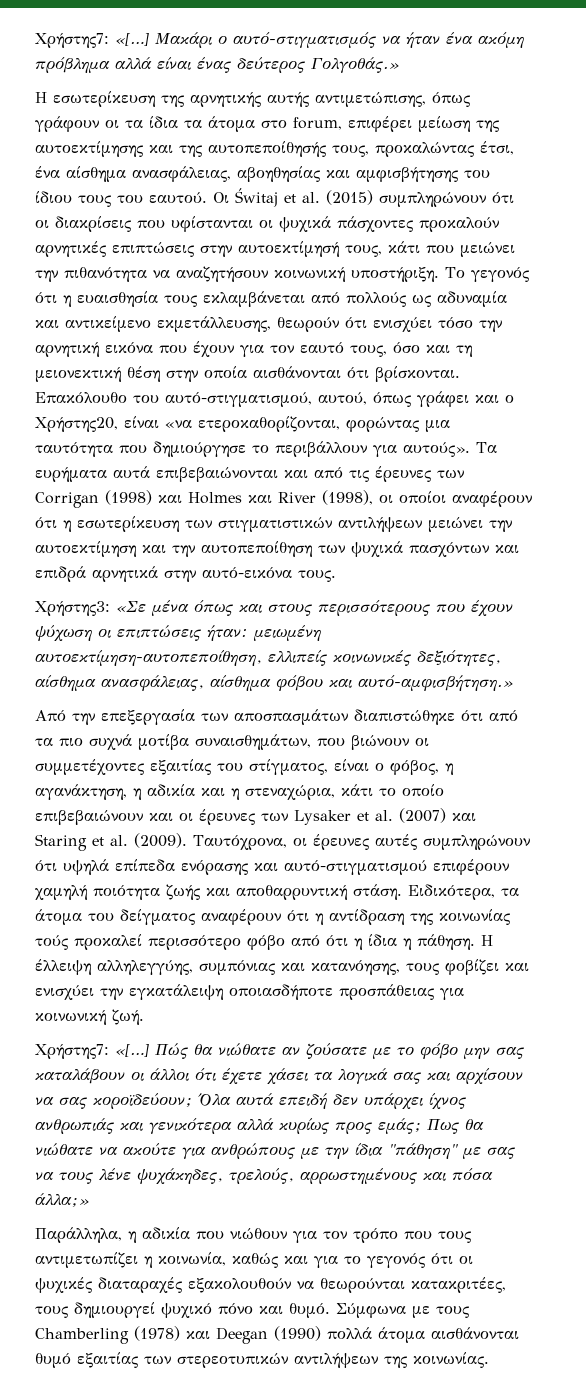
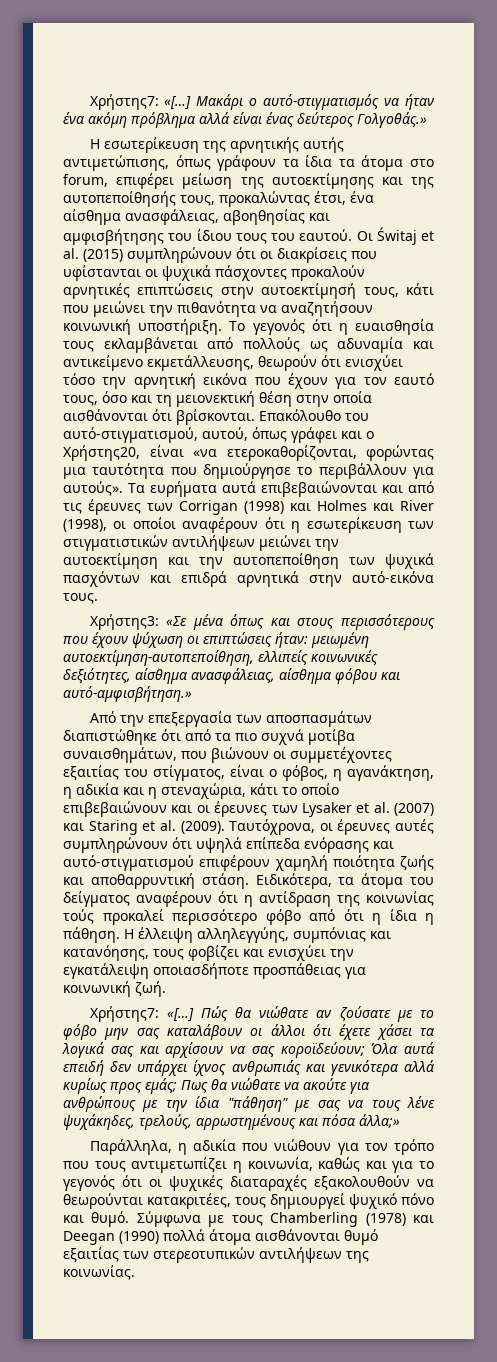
[105,120,119,128] οι -> (277, 163) none

